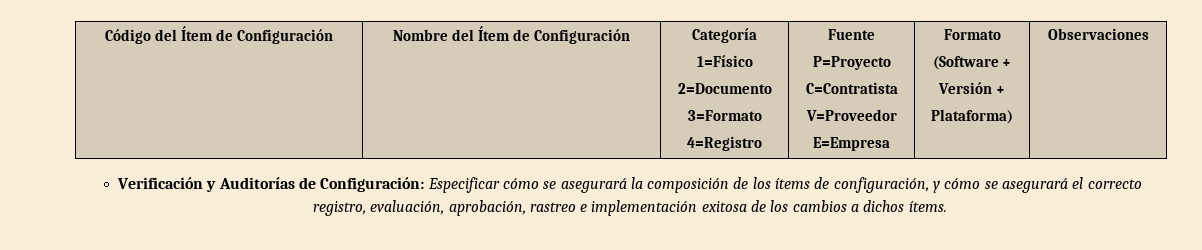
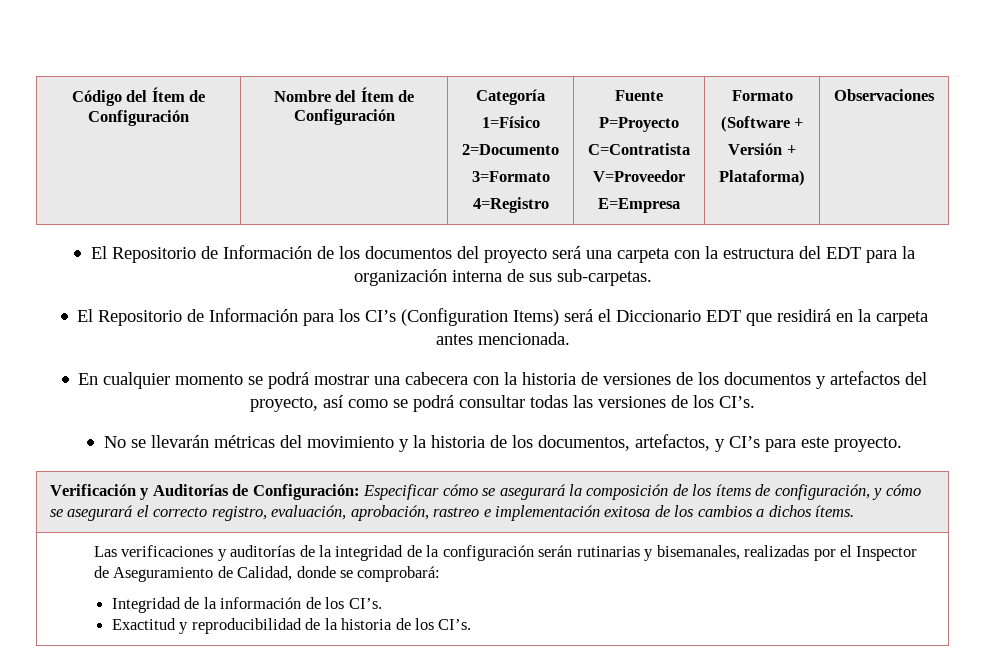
(1149, 34) none -> [90,245,915,263] [353,269,652,286] [77,308,929,326] [435,332,570,345] [78,371,928,389] [250,395,756,412] [103,434,902,452] El Repositorio de Información de los documentos del proyecto será una carpeta con la estructura del EDT para la organización interna de sus sub-carpetas. // El Repositorio de Información para los CI’s (Configuration Items) será el Diccionario EDT que residirá en la carpeta antes mencionada. // En cualquier momento se podrá mostrar una cabecera con la historia de versiones de los documentos y artefactos del proyecto, así como se podrá consultar todas las versiones de los CI’s. // No se llevarán métricas del movimiento y la historia de los documentos, artefactos, y CI’s para este proyecto. //
(947, 206) none -> [93,545,918,561] [93,566,441,582] [111,597,382,613] [111,618,472,634] // Las verificaciones y auditorías de la integridad de la configuración serán rutinarias y bisemanales, realizadas por el Inspector de Aseguramiento de Calidad, donde se comprobará: // Integridad de la información de los CI’s. // Exactitud y reproducibilidad de la historia de los CI’s.

